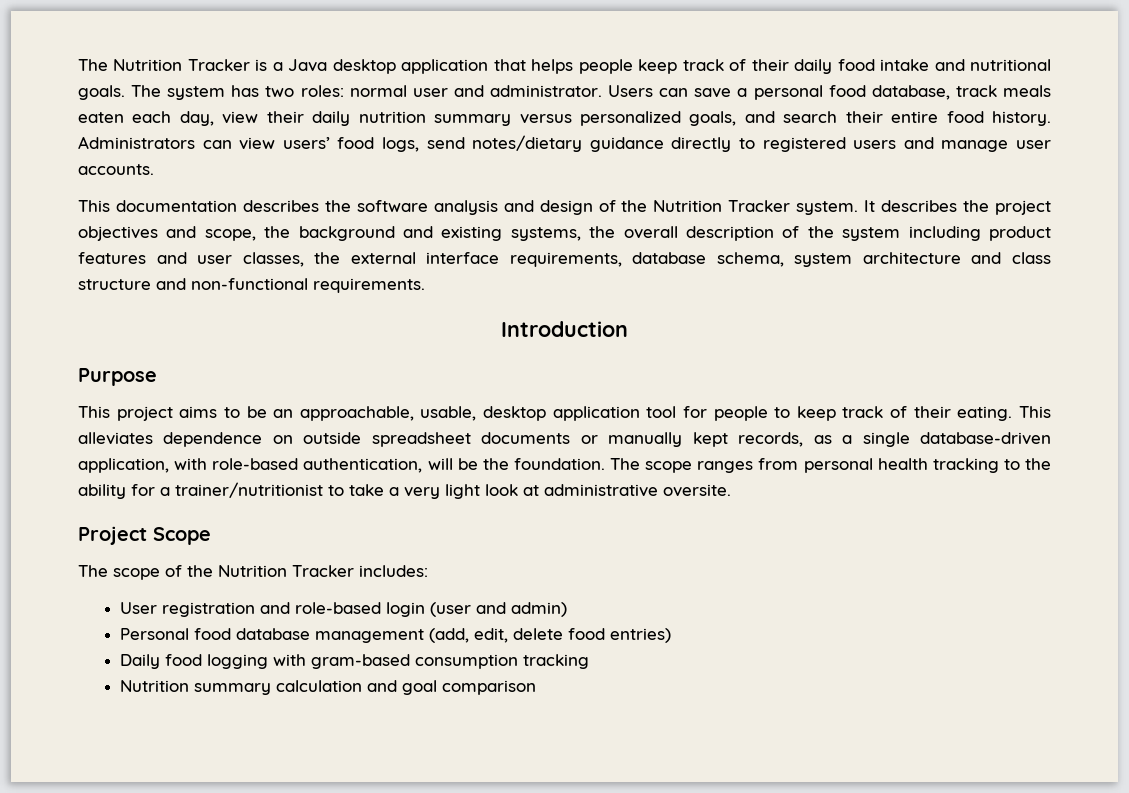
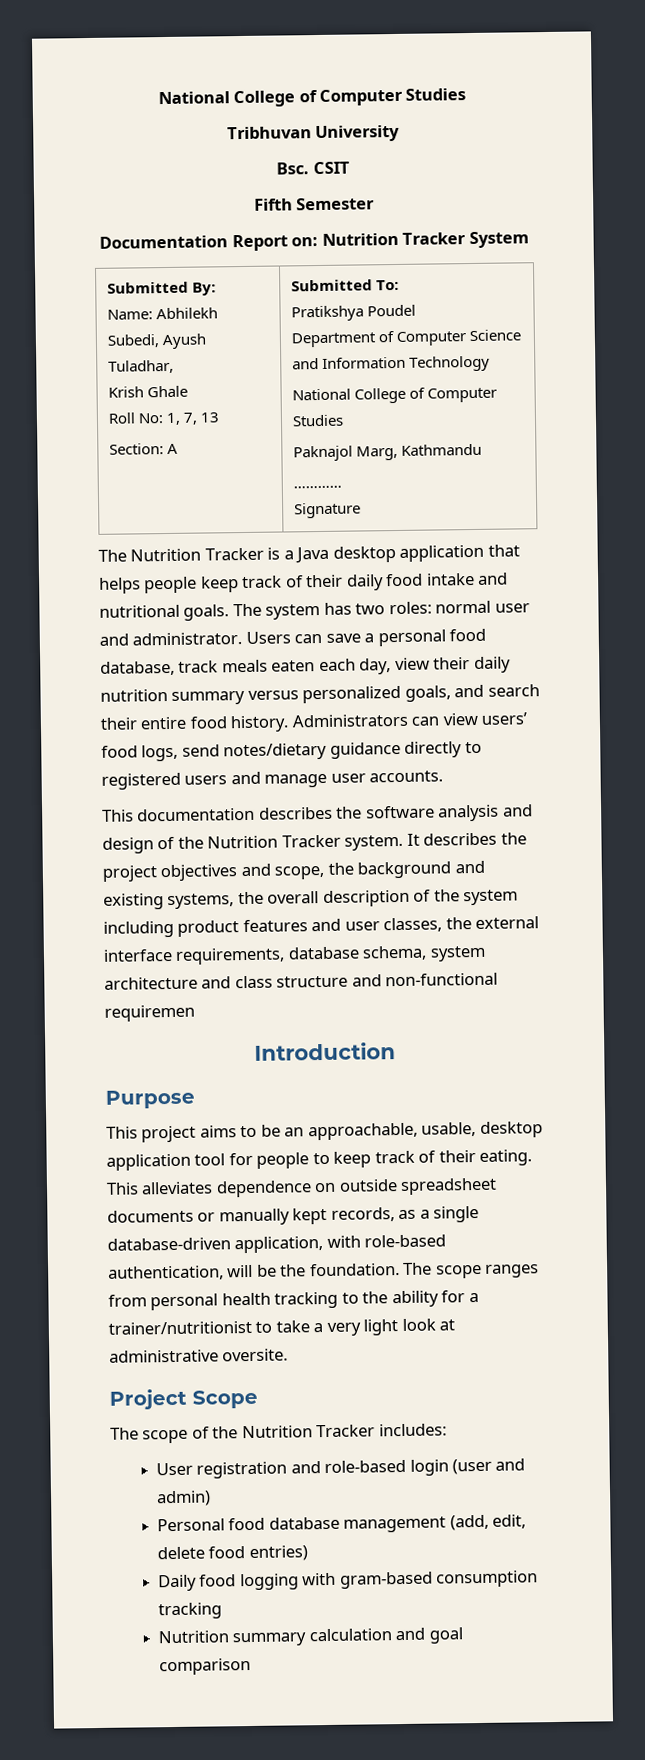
(78, 65) none -> [157,88,467,108] [226,124,401,143] [276,161,350,175] [253,197,376,211] [99,231,529,252] [106,281,216,296] [106,307,218,320] [106,333,207,350] [107,359,174,374] [107,385,188,398] [107,412,221,426] [108,443,178,455] [290,279,399,292] [290,304,416,322] [290,329,521,348] [291,355,490,372] [291,387,497,404] [291,414,344,427] [292,443,482,462] [292,485,342,489] [293,502,361,519] National College of Computer Studies // Tribhuvan University // Bsc. CSIT // Fifth Semester // Documentation Report on: Nutrition Tracker System // Submitted By: // Name: Abhilekh Subedi, Ayush Tuladhar, // Krish Ghale // Roll No: 1, 7, 13 // Section: A | Submitted To: // Pratikshya Poudel // Department of Computer Science and Information Technology // National College of Computer Studies // Paknajol Marg, Kathmandu // ………… // Signature //
[313,278,425,293] requirements. -> [104,1004,195,1022] requiremen

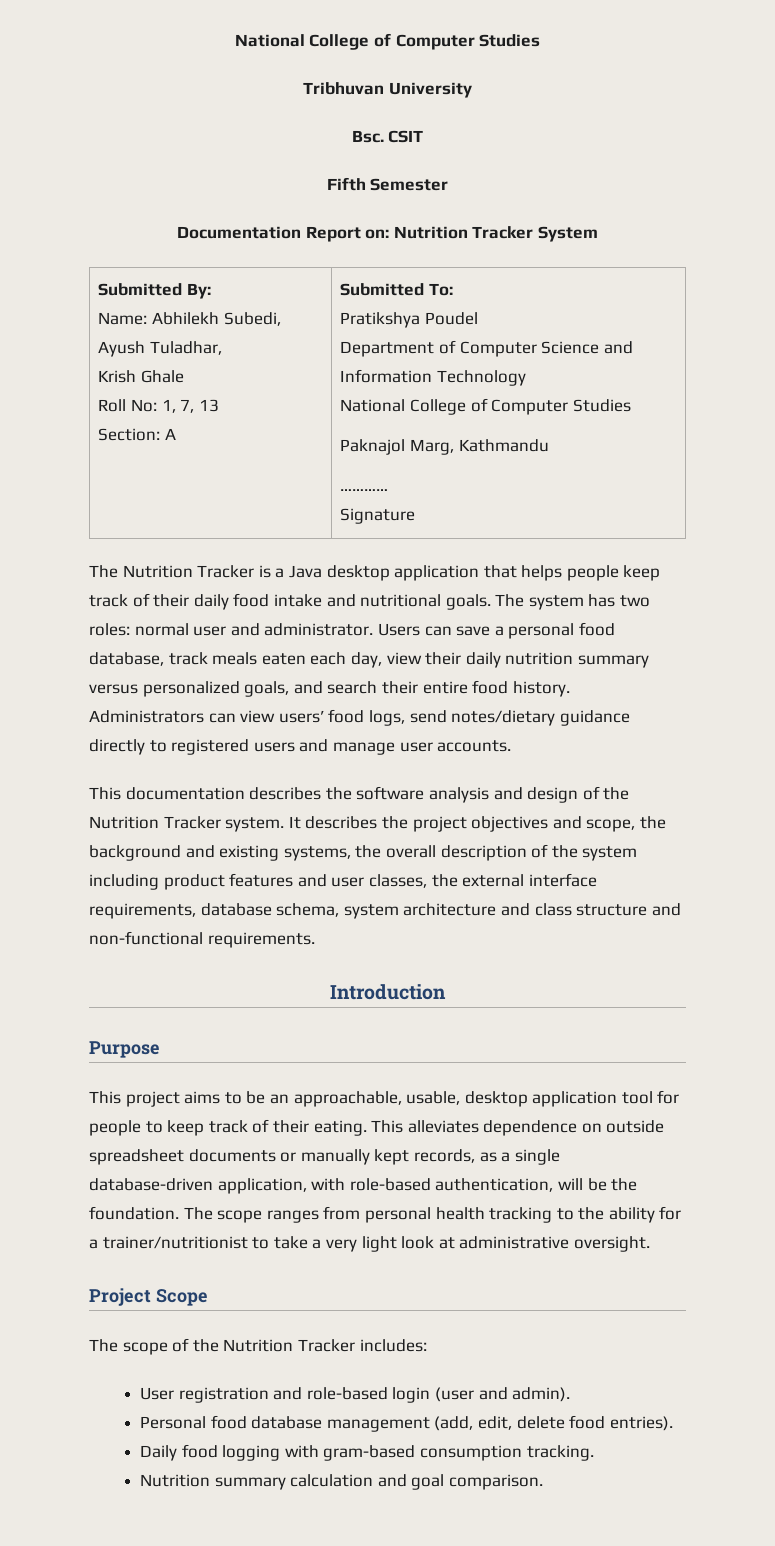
[104,1004,195,1022] requiremen -> [207,932,315,948] requirements.
[222,1348,289,1362] oversite. -> [573,1236,650,1252] oversight.
[155,1490,211,1507] admin) -> [512,1387,571,1402] admin).
[248,1545,308,1562] entries) -> [609,1416,673,1431] entries).
[157,1602,222,1620] tracking -> [526,1445,594,1461] tracking.
[158,1658,251,1676] comparison -> [448,1474,543,1490] comparison.

